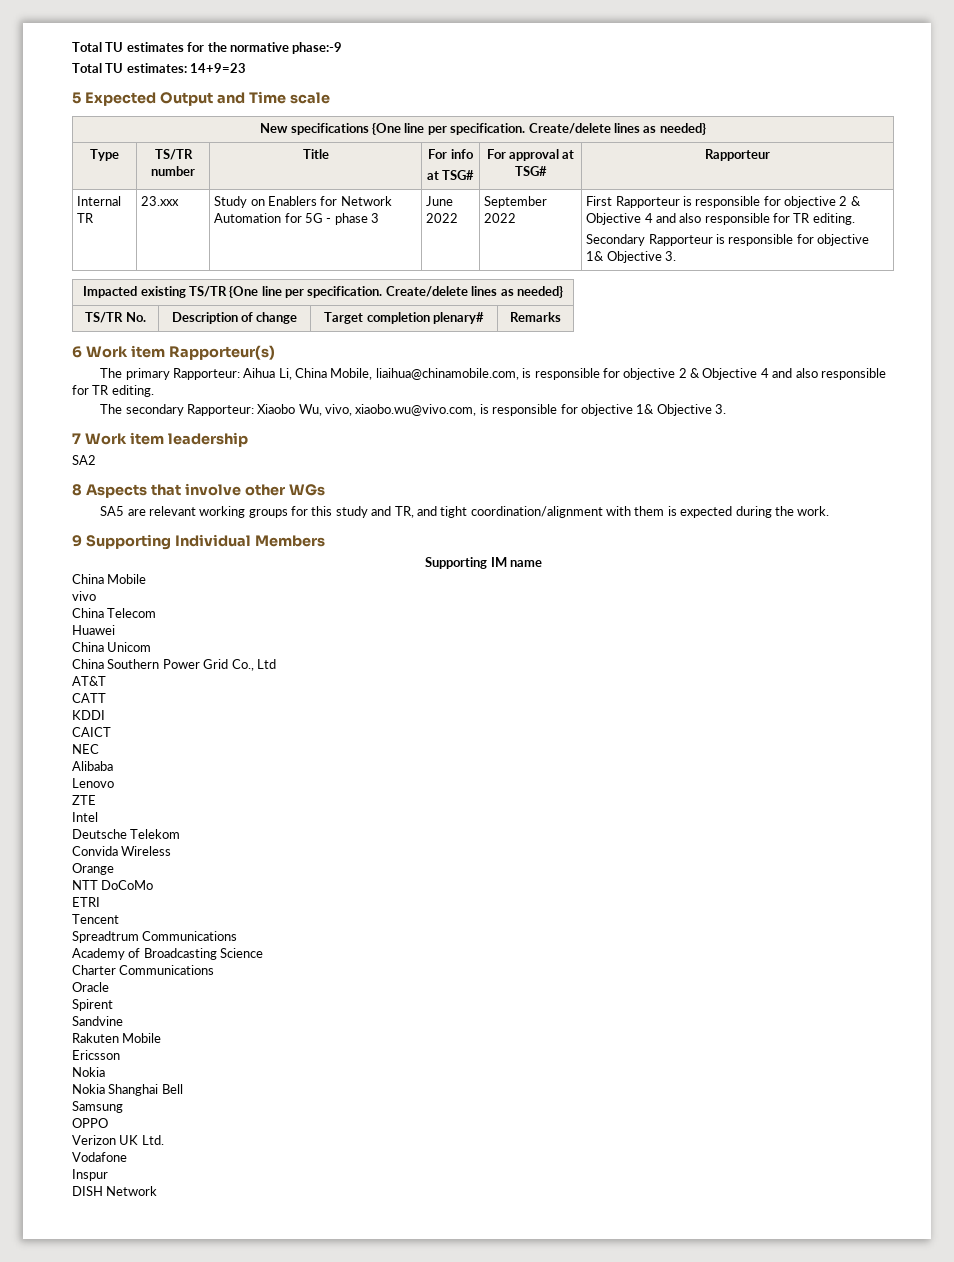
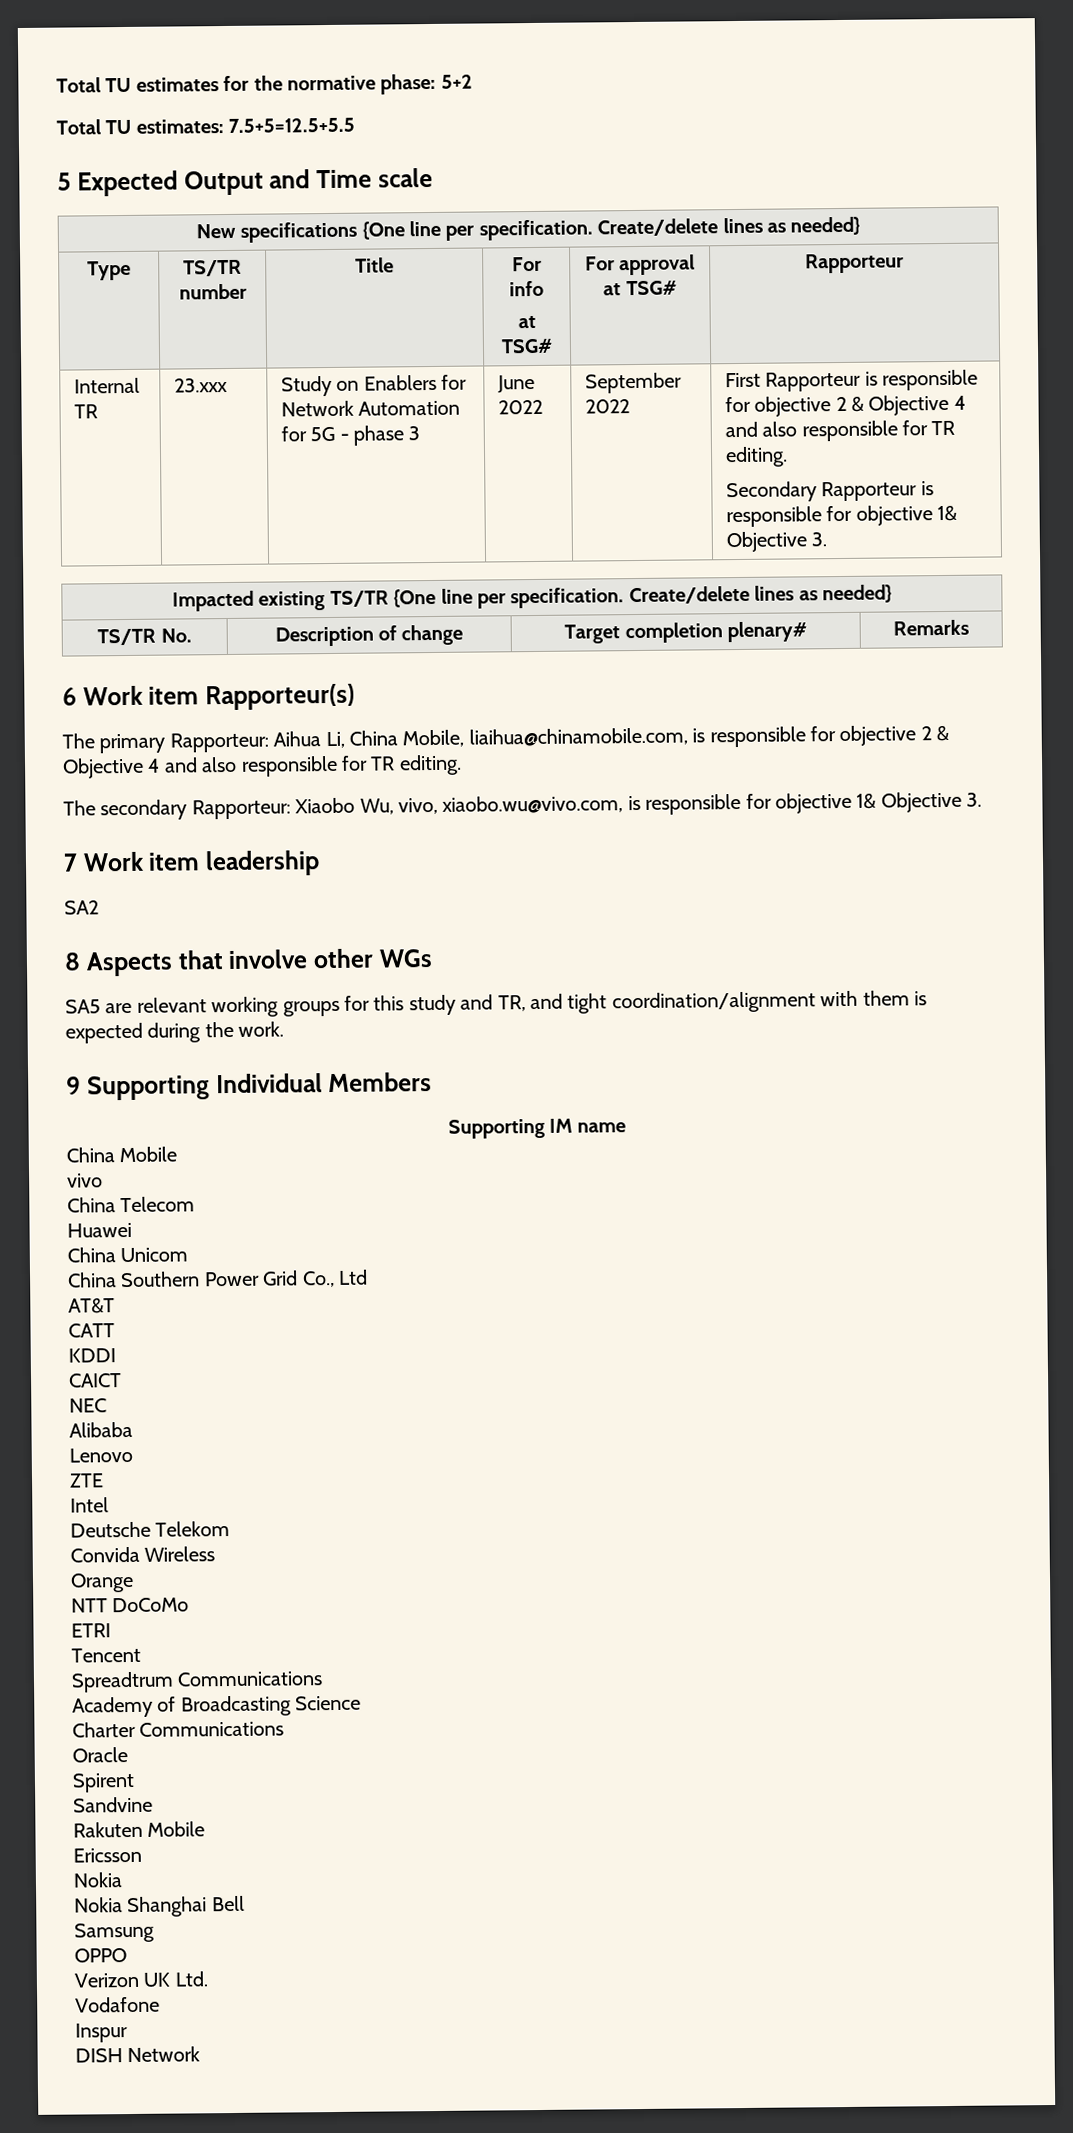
[292,42,343,54] phase:-9 -> [380,73,473,95] phase: 5+2
[190,63,247,73] 14+9=23 -> [228,117,356,133] 7.5+5=12.5+5.5

